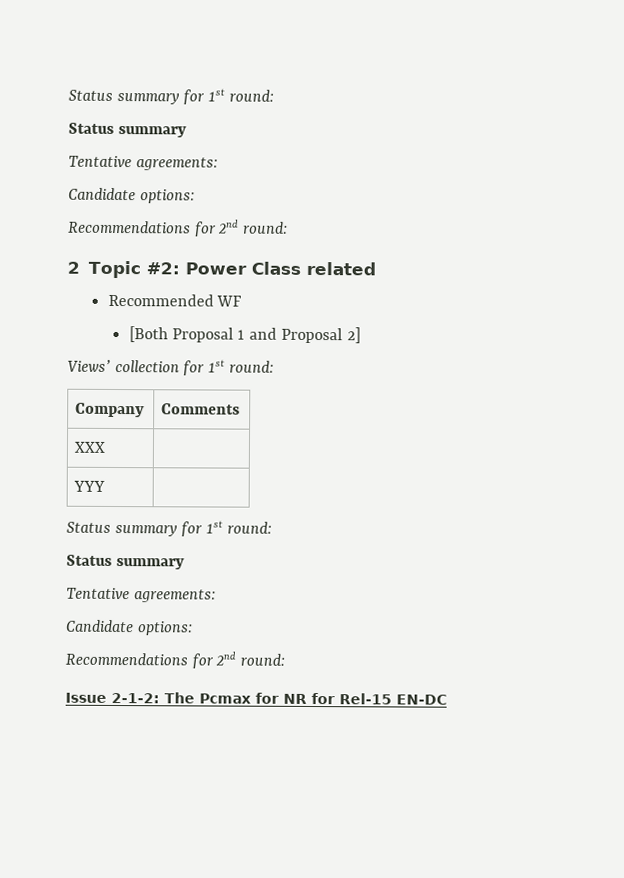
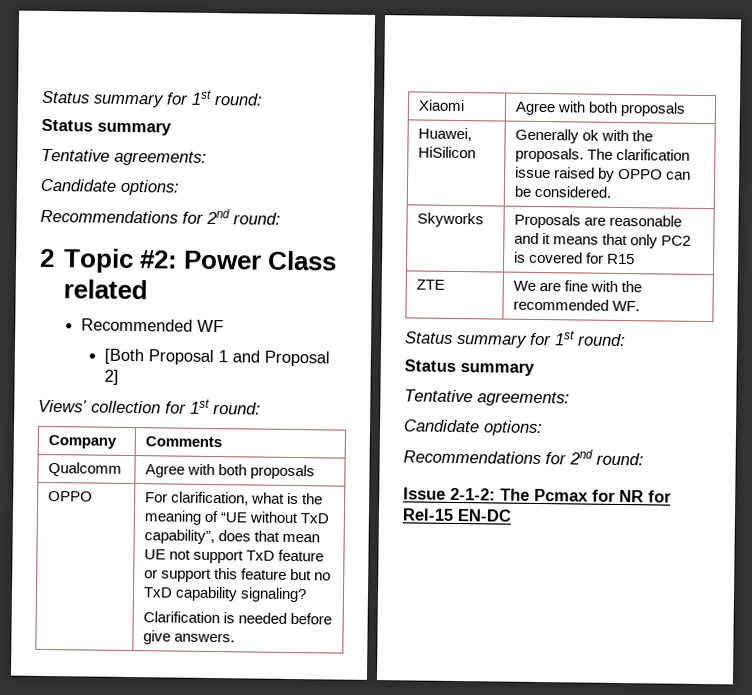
[74,441,106,453] [73,480,106,492] XXX | // YYY | -> [47,461,122,477] [144,463,316,480] [47,490,93,502] [144,491,324,506] [143,510,330,525] [143,529,321,545] [143,549,325,564] [143,568,332,583] [142,586,308,603] [142,611,333,625] [142,630,236,645] [417,99,465,112] [514,101,687,117] [417,127,472,142] [417,146,476,159] [514,128,654,144] [514,147,691,163] [514,166,692,182] [513,185,612,198] [416,212,484,228] [513,213,683,229] [513,232,692,249] [513,251,636,265] [415,279,445,290] [512,280,643,293] [512,298,641,312] Qualcomm | Agree with both proposals // OPPO | For clarification, what is the meaning of “UE without TxD capability”, does that mean UE not support TxD feature or support this feature but no TxD capability signaling? // Clarification is needed before give answers. // Xiaomi | Agree with both proposals // Huawei, HiSilicon | Generally ok with the proposals. The clarification issue raised by OPPO can be considered. // Skyworks | Proposals are reasonable and it means that only PC2 is covered for R15 // ZTE | We are fine with the recommended WF.

